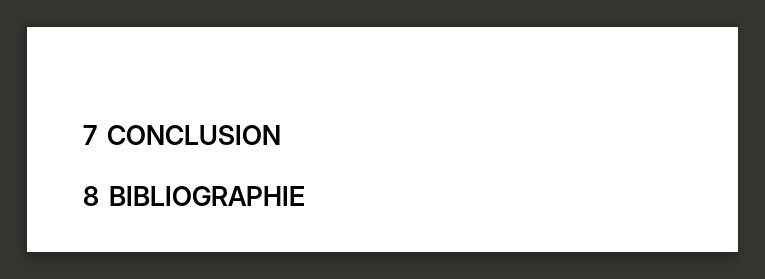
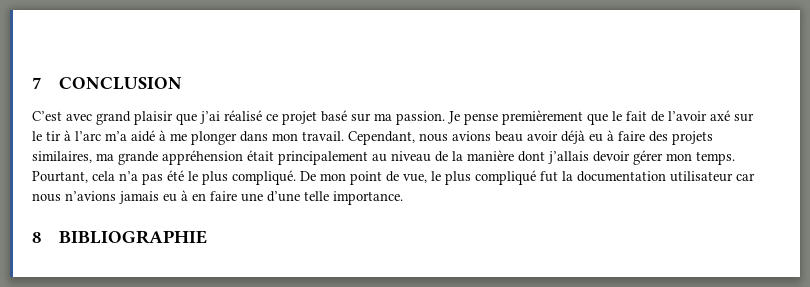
(281, 135) none -> [32,110,754,125] [32,130,713,145] [32,150,735,165] [32,170,755,185] [32,190,403,205] // C’est avec grand plaisir que j’ai réalisé ce projet basé sur ma passion. Je pense premièrement que le fait de l’avoir axé sur le tir à l’arc m’a aidé à me plonger dans mon travail. Cependant, nous avions beau avoir déjà eu à faire des projets similaires, ma grande appréhension était principalement au niveau de la manière dont j’allais devoir gérer mon temps. Pourtant, cela n’a pas été le plus compliqué. De mon point de vue, le plus compliqué fut la documentation utilisateur car nous n’avions jamais eu à en faire une d’une telle importance.

